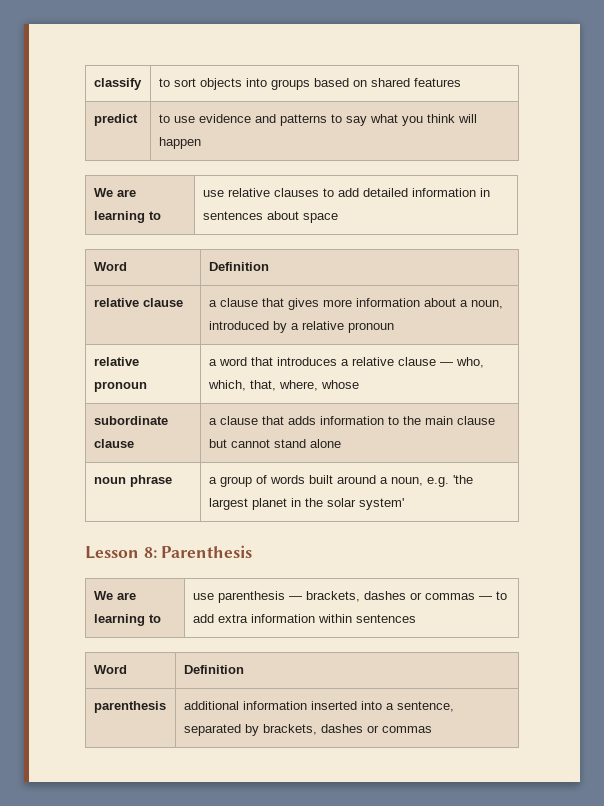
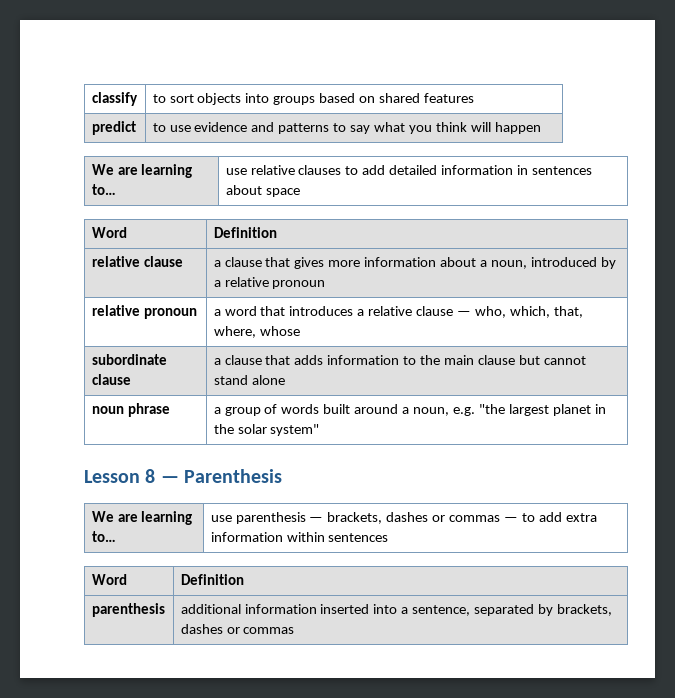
[148,211,161,220] to -> [91,184,116,195] to…
[452,475,473,484] 'the -> [478,404,505,414] "the
[358,498,404,510] system' -> [270,424,320,436] system"
[143,547,157,558] 8: -> [145,469,179,483] 8 —
[148,614,161,623] to -> [91,531,116,542] to…

